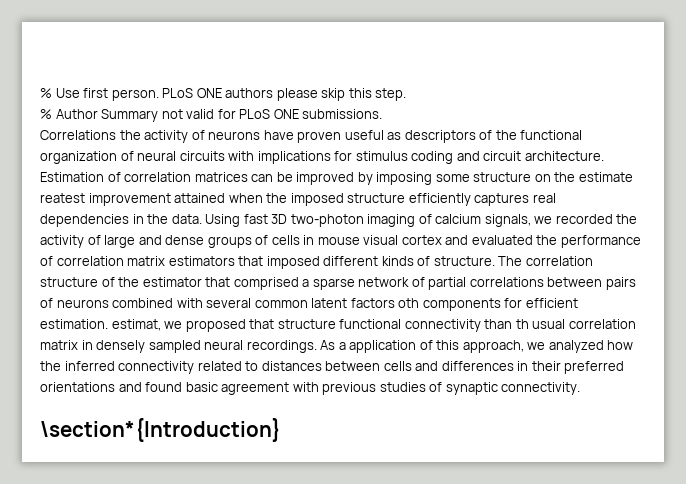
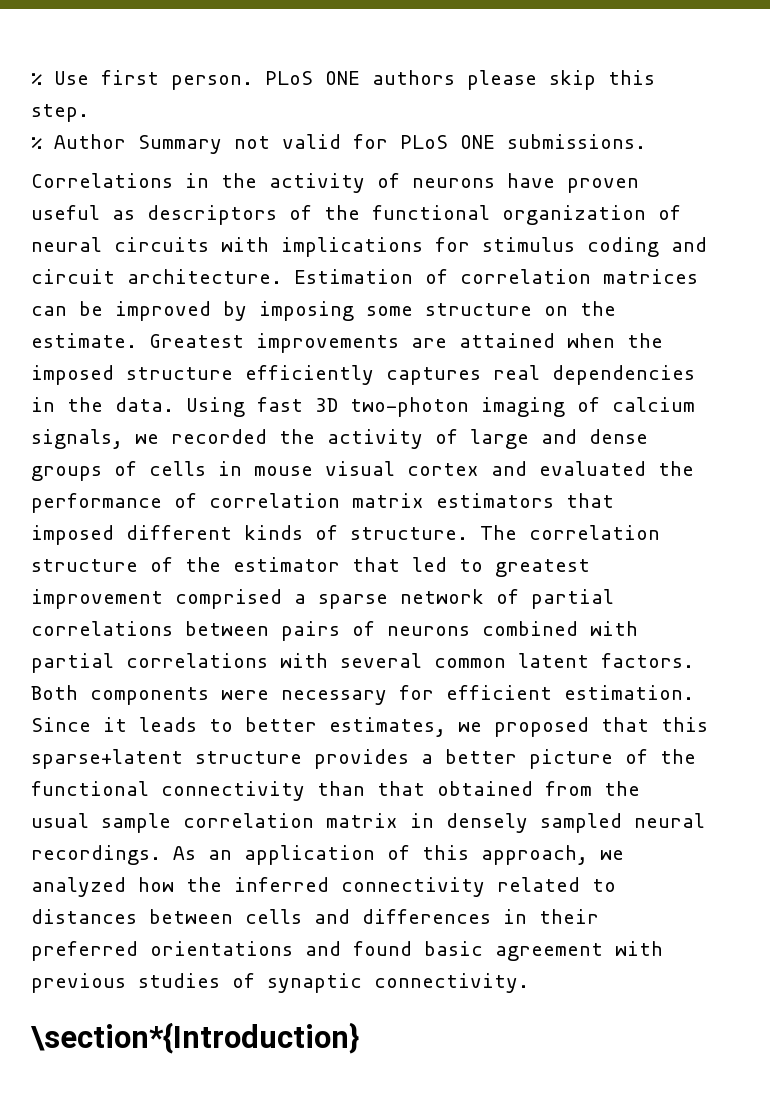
(116, 135) none -> [185,173,209,188] in
[578,172,633,182] [40,193,171,206] estimate reatest improvement -> [31,333,447,353] estimate. Greatest improvements are
(231, 282) none -> [412,557,590,577] [31,589,163,609] led to greatest improvement
[206,298,578,311] [40,319,566,332] several common latent factors oth components for efficient estimation. estimat, we proposed that structure functional connectivity than th usual -> [31,653,694,673] [31,685,694,705] [31,717,708,737] [31,749,696,769] [31,781,640,801] [31,813,171,833] partial correlations with several common latent factors. Both components were necessary for efficient estimation. Since it leads to better estimates, we proposed that this sparse+latent structure provides a better picture of the functional connectivity than that obtained from the usual sample
[338,342,346,350] a -> [208,850,232,860] an

